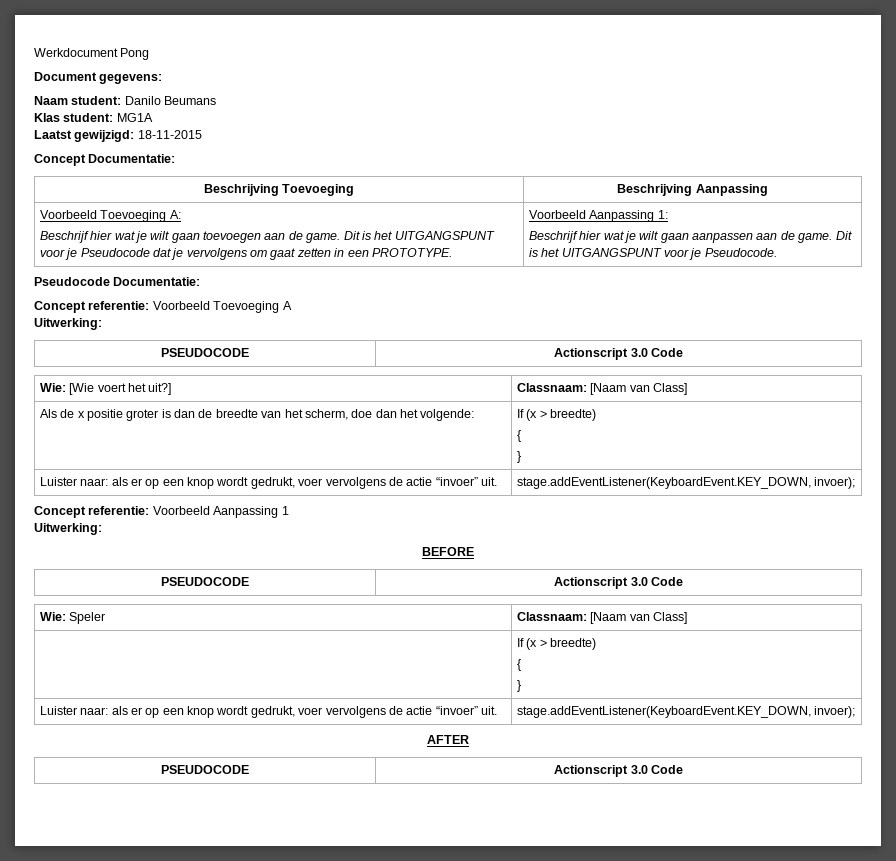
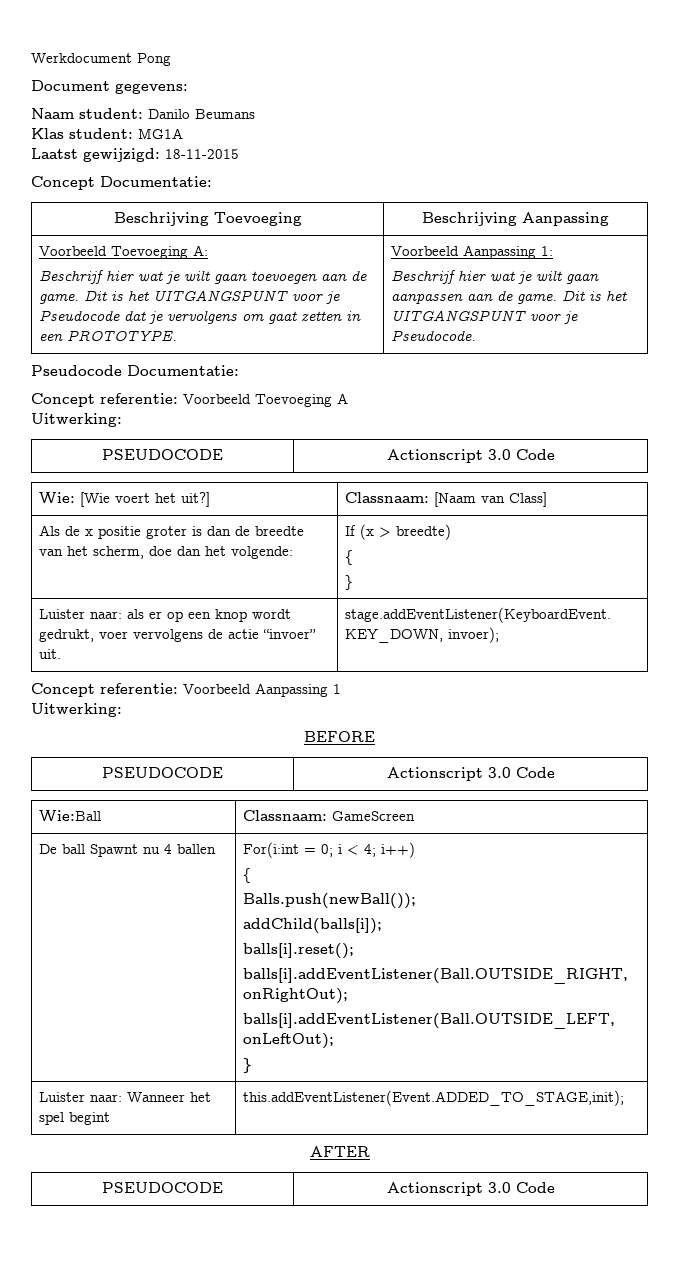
[39,612,106,624] [516,612,687,624] [516,638,596,650] [516,659,521,671] [516,680,521,692] [39,706,498,718] [516,706,856,718] Wie: Speler | Classnaam: [Naam van Class] // | If (x > breedte) // { // } // Luister naar: als er op een knop wordt gedrukt, voer vervolgens de actie “invoer” uit. | stage.addEventListener(KeyboardEvent.KEY_DOWN, invoer); -> [39,810,102,822] [243,810,416,821] [39,844,217,857] [243,842,416,858] [243,868,252,883] [243,893,417,909] [243,918,383,934] [243,943,355,959] [243,968,629,984] [243,988,349,1004] [243,1013,616,1029] [243,1033,335,1049] [243,1058,253,1073] [39,1092,212,1102] [39,1112,111,1125] [243,1090,625,1106] Wie:Ball | Classnaam: GameScreen // De ball Spawnt nu 4 ballen | For(i:int = 0; i < 4; i++) // { // Balls.push(newBall()); // addChild(balls[i]); // balls[i].reset(); // balls[i].addEventListener(Ball.OUTSIDE_RIGHT, onRightOut); // balls[i].addEventListener(Ball.OUTSIDE_LEFT, onLeftOut); // } // Luister naar: Wanneer het spel begint | this.addEventListener(Event.ADDED_TO_STAGE,init);

